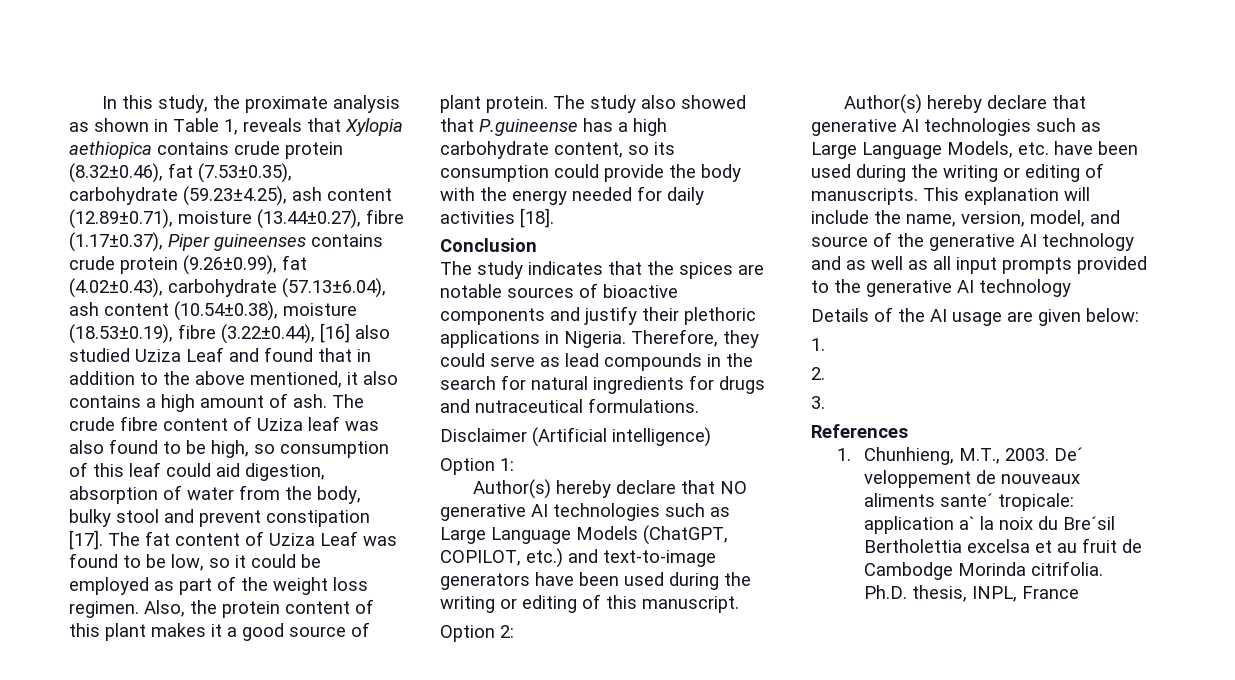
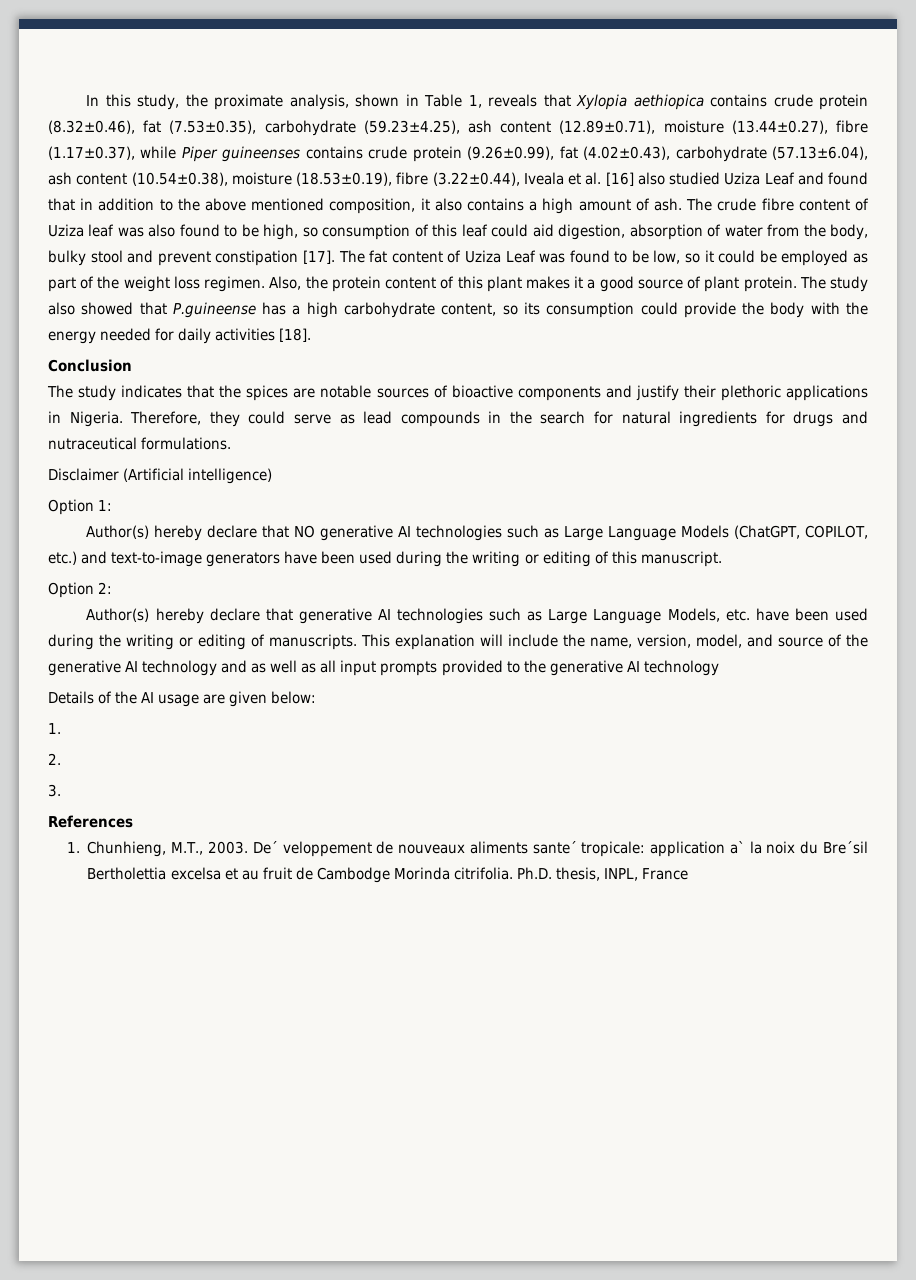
[332,95,400,113] [69,122,89,132] analysis as -> [289,94,349,110] analysis,
(163, 242) none -> [140,146,177,159] while
(315, 334) none -> [523,172,602,185] Iveala et al.
[250,371,342,388] mentioned, -> [251,198,416,214] mentioned composition,

